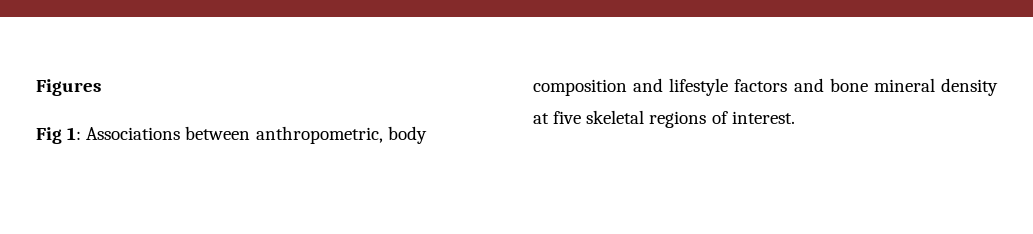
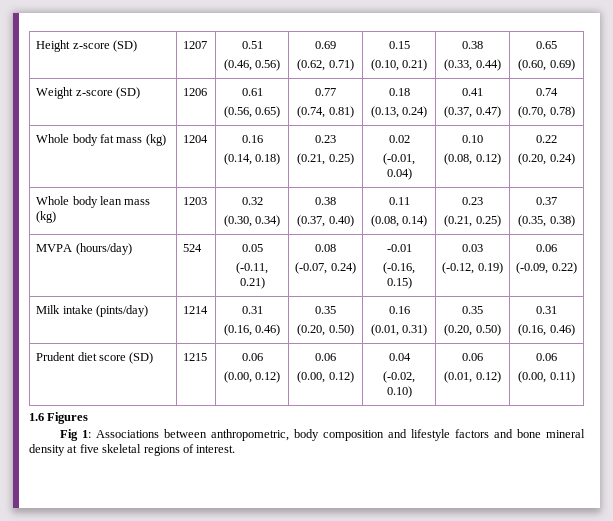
(36, 87) none -> [36,40,137,52] [183,41,208,49] [241,41,263,49] [223,59,281,71] [315,41,336,49] [297,59,354,71] [388,41,410,49] [370,59,428,71] [462,41,483,49] [444,59,501,71] [536,41,557,49] [518,59,575,71] [36,87,140,99] [183,88,208,96] [241,88,263,96] [223,106,281,118] [315,88,336,96] [297,106,354,118] [388,88,410,96] [370,106,428,118] [462,88,483,96] [444,106,501,118] [536,88,558,96] [518,106,575,118] [36,134,166,146] [183,135,209,143] [241,135,263,143] [223,153,281,165] [315,135,336,143] [297,153,354,165] [388,135,410,143] [383,153,415,165] [386,168,412,180] [462,135,483,143] [444,153,501,165] [536,135,557,143] [518,153,575,165] [36,196,151,208] [36,211,57,223] [183,197,208,205] [241,197,263,205] [223,215,281,227] [315,197,336,205] [297,215,354,227] [388,197,410,205] [370,215,428,227] [462,197,483,205] [444,215,501,227] [536,197,557,205] [518,215,575,227] [36,243,132,255] [183,244,203,252] [241,244,263,252] [236,262,268,274] [239,277,265,289] [315,244,336,252] [295,262,356,274] [386,244,412,252] [383,262,415,274] [386,277,412,289] [462,244,483,252] [442,262,503,274] [536,244,557,252] [516,262,577,274] [36,305,148,317] [183,306,209,314] [241,306,263,314] [223,324,281,336] [315,306,336,314] [297,324,354,336] [388,306,410,314] [370,324,428,336] [462,306,483,314] [444,324,501,336] [536,306,557,314] [518,324,575,336] [36,352,154,364] [183,353,208,361] [241,353,263,361] [223,371,281,383] [315,353,336,361] [297,371,354,383] [388,353,411,361] [383,371,415,383] [386,386,412,398] [462,353,483,361] [444,371,501,383] [536,353,557,361] [518,371,575,383] [29,413,44,421] Height z-score (SD) | 1207 | 0.51 // (0.46, 0.56) | 0.69 // (0.62, 0.71) | 0.15 // (0.10, 0.21) | 0.38 // (0.33, 0.44) | 0.65 // (0.60, 0.69) // Weight z-score (SD) | 1206 | 0.61 // (0.56, 0.65) | 0.77 // (0.74, 0.81) | 0.18 // (0.13, 0.24) | 0.41 // (0.37, 0.47) | 0.74 // (0.70, 0.78) // Whole body fat mass (kg) | 1204 | 0.16 // (0.14, 0.18) | 0.23 // (0.21, 0.25) | 0.02 // (-0.01, 0.04) | 0.10 // (0.08, 0.12) | 0.22 // (0.20, 0.24) // Whole body lean mass (kg) | 1203 | 0.32 // (0.30, 0.34) | 0.38 // (0.37, 0.40) | 0.11 // (0.08, 0.14) | 0.23 // (0.21, 0.25) | 0.37 // (0.35, 0.38) // MVPA (hours/day) | 524 | 0.05 // (-0.11, 0.21) | 0.08 // (-0.07, 0.24) | -0.01 // (-0.16, 0.15) | 0.03 // (-0.12, 0.19) | 0.06 // (-0.09, 0.22) // Milk intake (pints/day) | 1214 | 0.31 // (0.16, 0.46) | 0.35 // (0.20, 0.50) | 0.16 // (0.01, 0.31) | 0.35 // (0.20, 0.50) | 0.31 // (0.16, 0.46) // Prudent diet score (SD) | 1215 | 0.06 // (0.00, 0.12) | 0.06 // (0.00, 0.12) | 0.04 // (-0.02, 0.10) | 0.06 // (0.01, 0.12) | 0.06 // (0.00, 0.11) // 1.6

